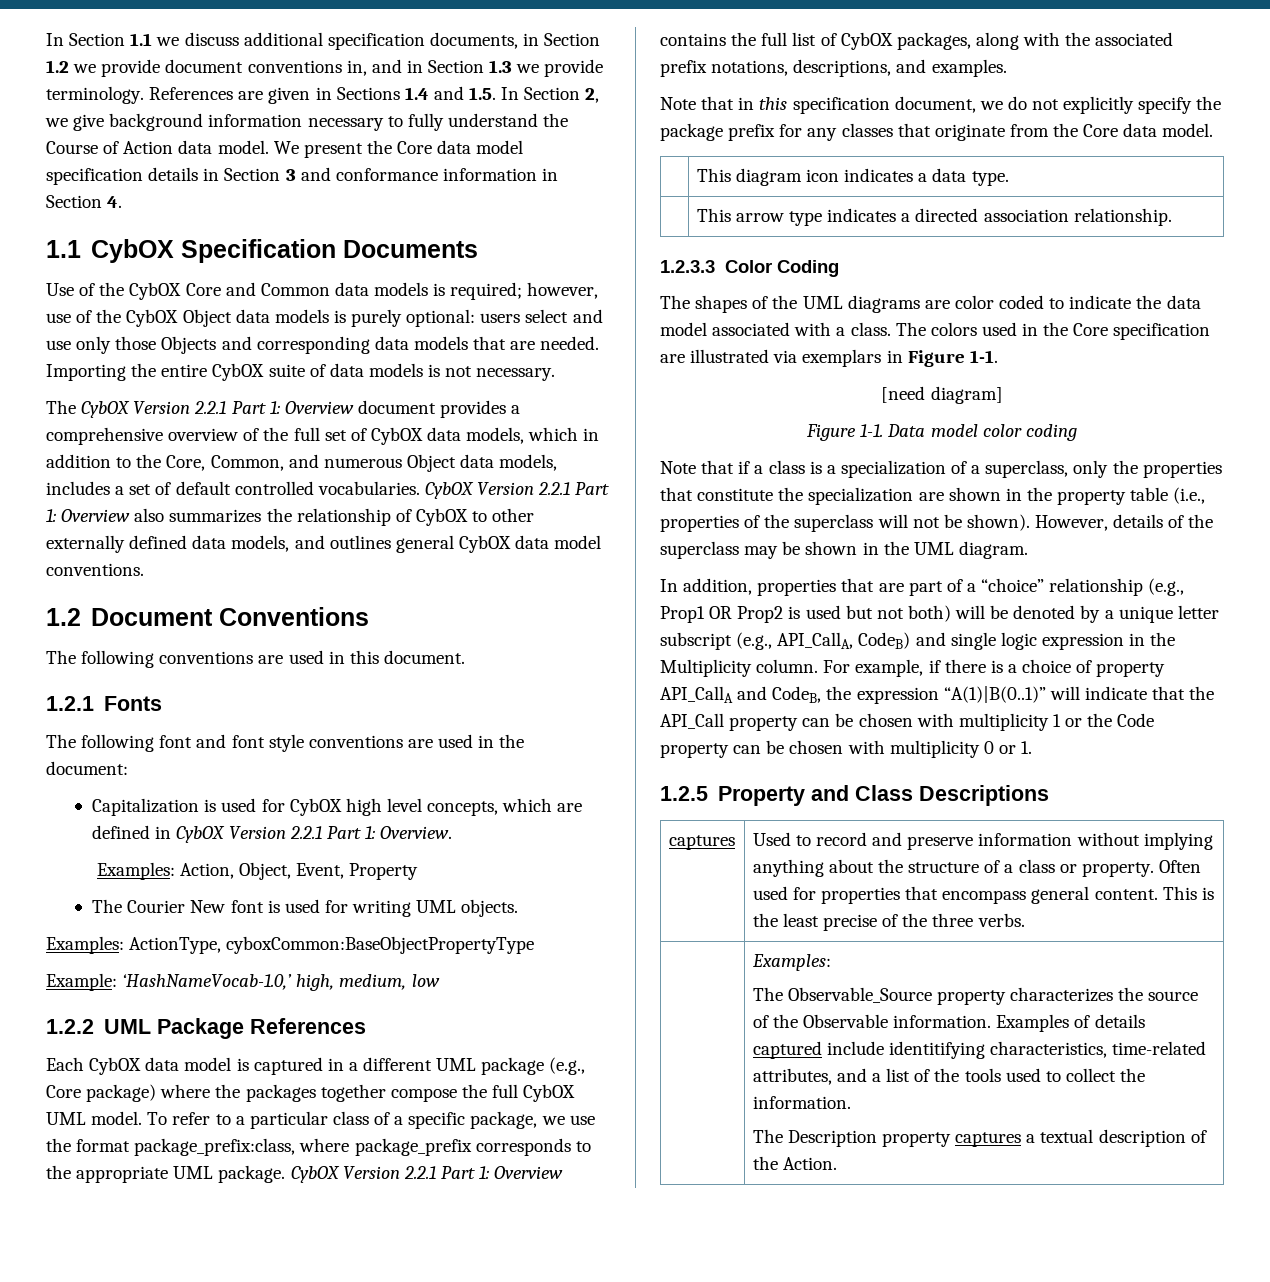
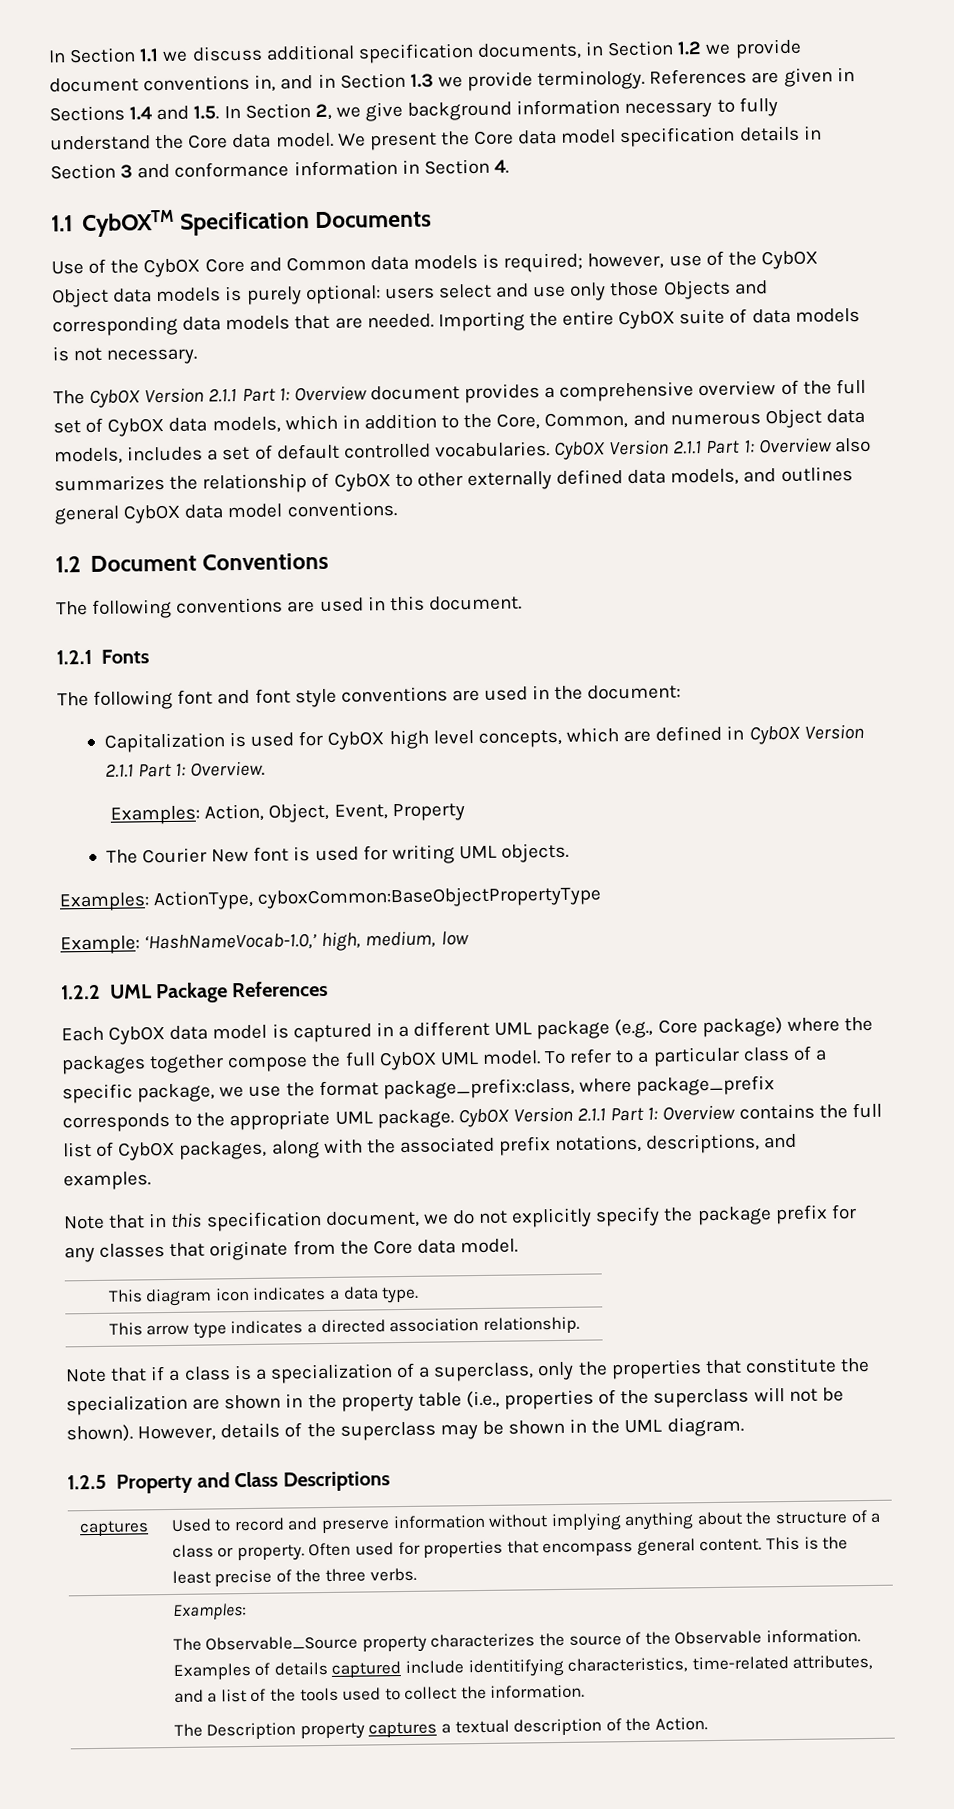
[46,141,174,154] Course of Action -> [188,134,229,149] Core
[90,239,174,263] CybOX -> [81,209,175,238] CybOXTM
[194,401,227,414] 2.2.1 -> [208,388,238,403] 2.1.1
[538,482,571,495] 2.2.1 -> [673,440,703,455] 2.1.1
[289,826,322,839] 2.2.1 -> [104,763,134,778] 2.1.1
[403,1166,436,1179] 2.2.1 -> [577,1107,607,1122] 2.1.1
[660,260,839,277] [660,295,1201,313] [660,322,1211,340] [660,349,998,367] [881,386,1003,404] [806,424,1077,441] // 1.2.3.3 Color Coding // The shapes of the UML diagrams are color coded to indicate the data model associated with a class. The colors used in the Core specification are illustrated via exemplars in Figure 1-1. // [need diagram] // Figure 1-1. Data model color coding -> (580, 1325) none
[660,578,1185,596] [660,605,1219,623] [660,632,1176,650] [660,659,1166,677] [660,686,1215,704] [660,713,1155,731] [660,740,1033,758] // In addition, properties that are part of a “choice” relationship (e.g., Prop1 OR Prop2 is used but not both) will be denoted by a unique letter subscript (e.g., API_CallA, CodeB) and single logic expression in the Multiplicity column. For example, if there is a choice of property API_CallA and CodeB, the expression “A(1)|B(0..1)” will indicate that the API_Call property can be chosen with multiplicity 1 or the Code property can be chosen with multiplicity 0 or 1. -> (744, 1426) none

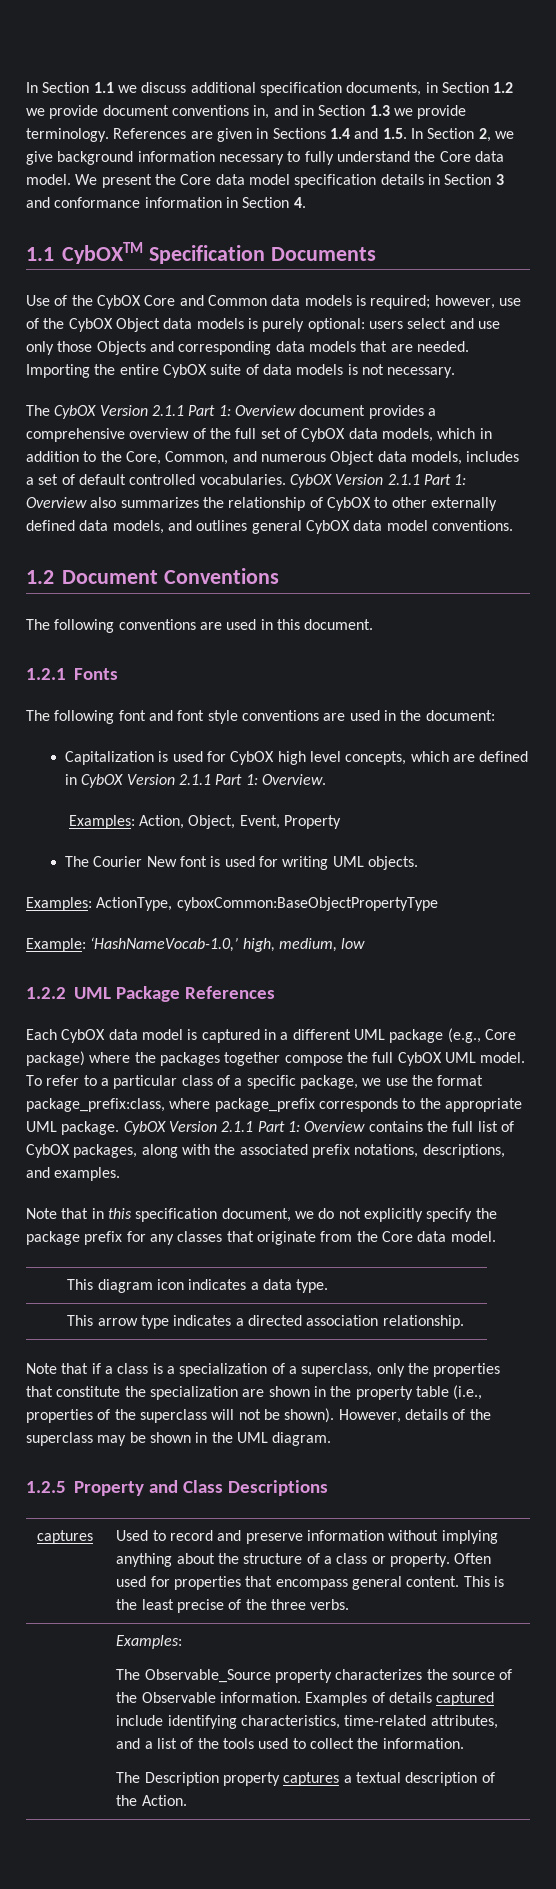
[467,1658,564,1678] identitifying -> [167,1715,237,1729] identifying

